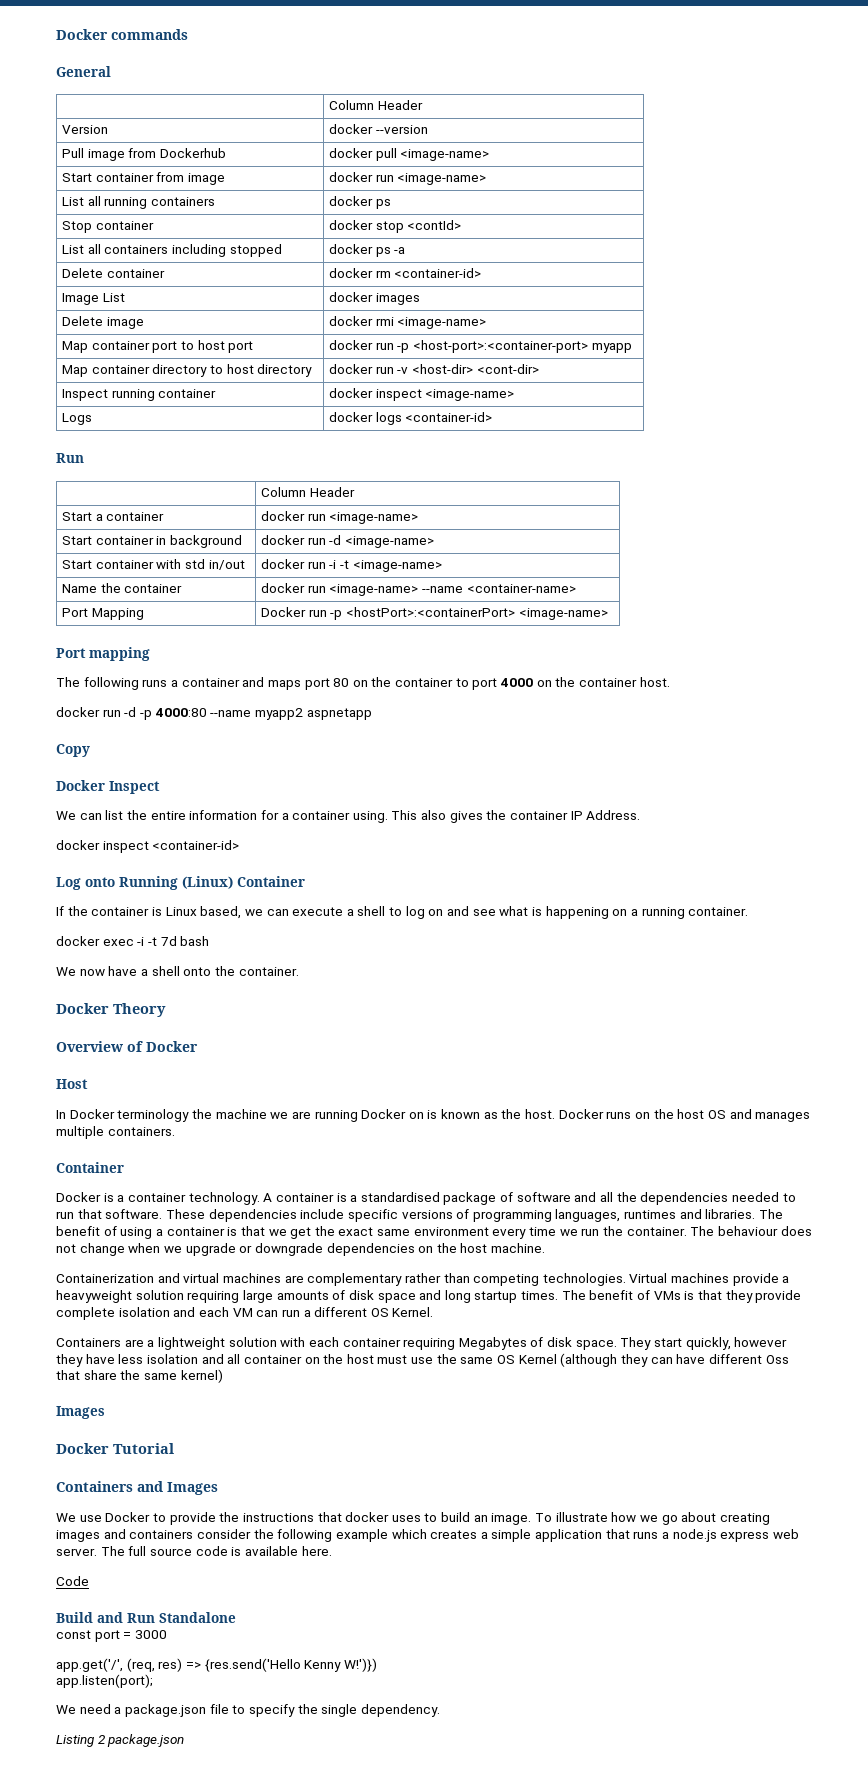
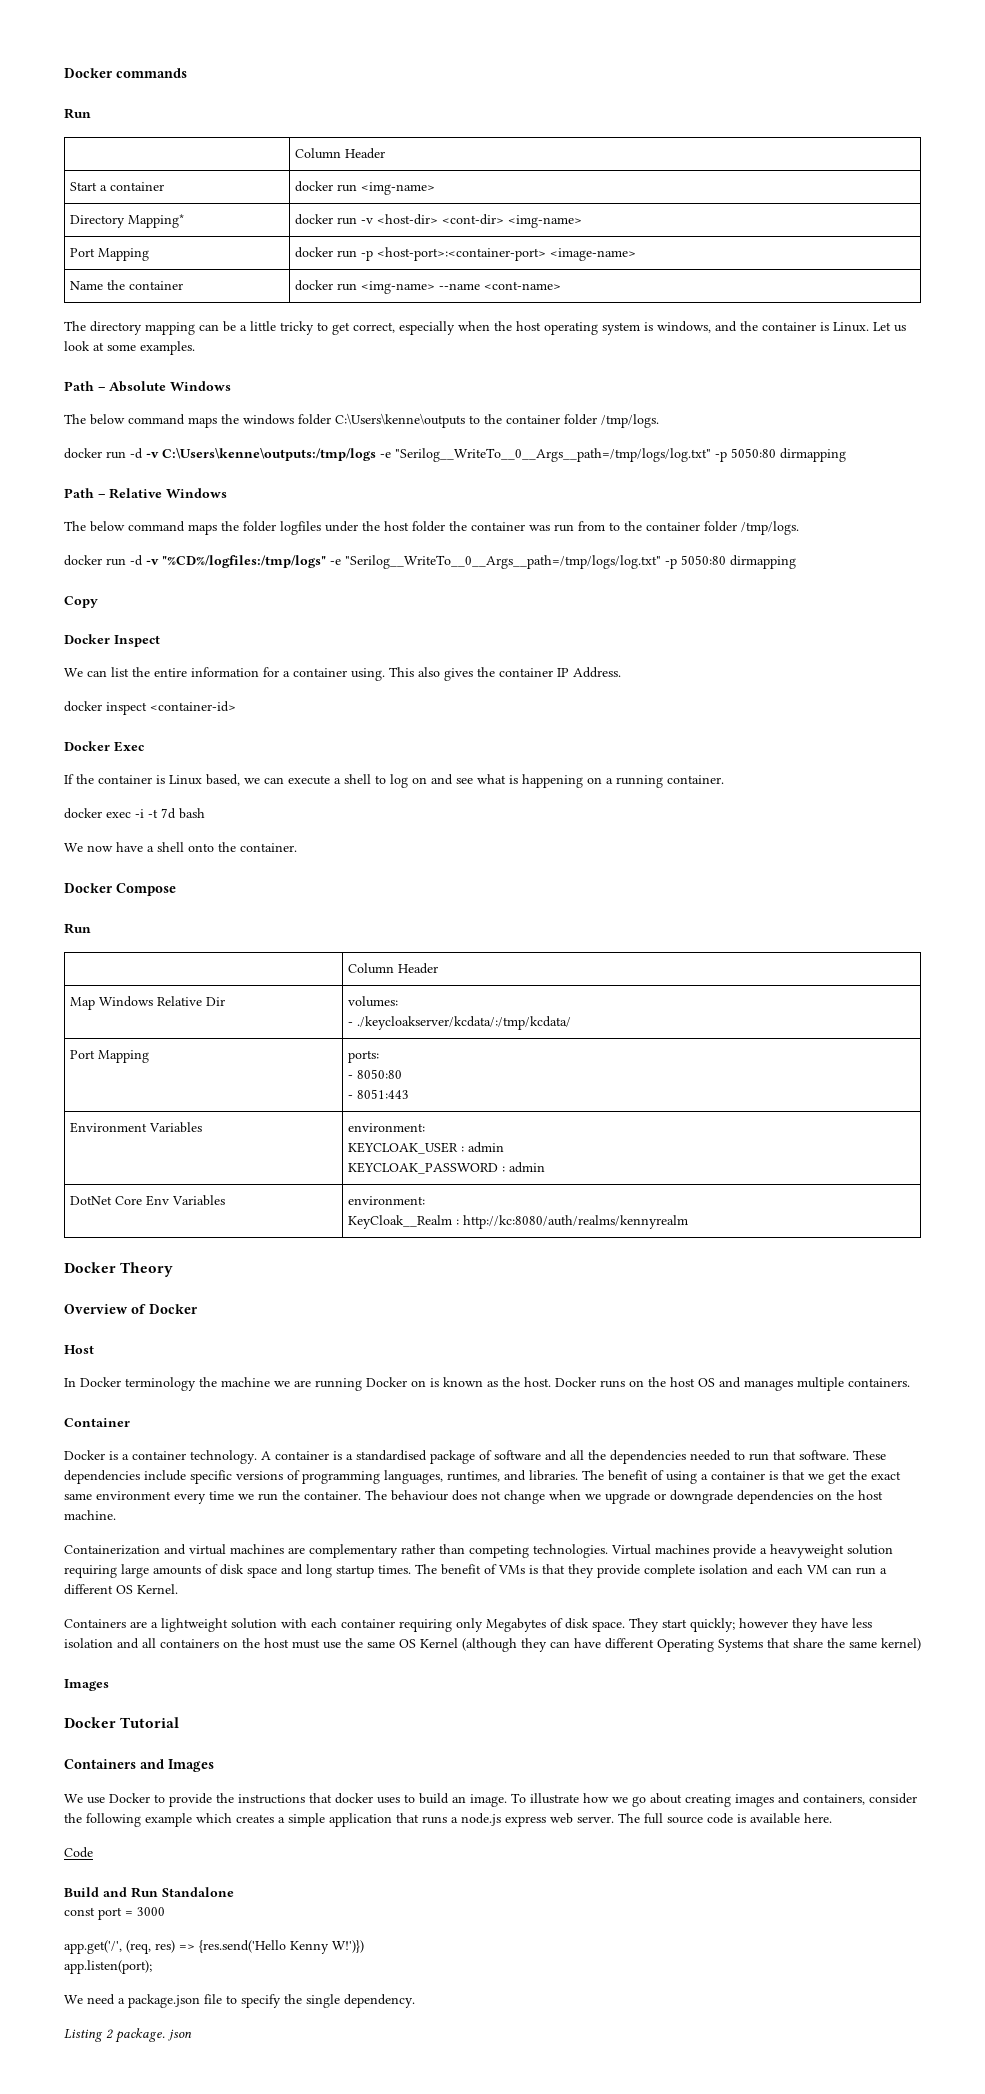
[56,66,111,77] [329,100,423,110] [62,125,109,134] [329,124,428,134] [62,148,226,161] [329,148,490,161] [62,172,225,185] [329,172,487,185] [62,196,215,209] [329,196,391,209] [62,221,154,233] [329,220,462,233] [62,244,282,257] [329,244,406,257] [62,268,165,278] [329,268,482,278] [62,293,125,305] [329,292,420,305] [62,316,144,329] [329,316,487,329] [62,340,254,353] [329,340,632,353] [62,364,313,377] [329,364,539,374] [62,389,217,401] [329,388,515,401] [62,413,93,425] [329,412,493,425] // General // | Column Header // Version | docker --version // Pull image from Dockerhub | docker pull <image-name> // Start container from image | docker run <image-name> // List all running containers | docker ps // Stop container | docker stop <contId> // List all containers including stopped | docker ps -a // Delete container | docker rm <container-id> // Image List | docker images // Delete image | docker rmi <image-name> // Map container port to host port | docker run -p <host-port>:<container-port> myapp // Map container directory to host directory | docker run -v <host-dir> <cont-dir> // Inspect running container | docker inspect <image-name> // Logs | docker logs <container-id> -> (187, 73) none
[329,512,419,524] [62,535,242,548] [261,535,434,548] [62,559,245,570] [261,559,349,569] <image-name> // Start container in background | docker run -d <image-name> // Start container with std in/out | docker run -i -t -> [361,182,436,195] [70,214,185,228] [295,214,583,228] [70,248,150,261] [295,247,547,261] <img-name> // Directory Mapping* | docker run -v <host-dir> <cont-dir> <img-name> // Port Mapping | docker run -p <host-port>:<container-port>
[329,584,576,596] [62,608,144,620] [261,607,608,620] [56,647,150,661] [56,677,670,690] [56,707,372,720] <image-name> --name <container-name> // Port Mapping | Docker run -p <hostPort>:<containerPort> <image-name> // Port mapping // The following runs a container and maps port 80 on the container to port 4000 on the container host. // docker run -d -p 4000:80 --name myapp2 aspnetapp -> [361,281,562,294] [64,321,906,335] [64,341,195,355] [64,381,231,392] [64,413,659,428] [64,448,846,462] [64,488,227,499] [64,521,799,535] [64,555,796,569] <img-name> --name <cont-name> // The directory mapping can be a little tricky to get correct, especially when the host operating system is windows, and the container is Linux. Let us look at some examples. // Path – Absolute Windows // The below command maps the windows folder C:\Users\kenne\outputs to the container folder /tmp/logs. // docker run -d -v C:\Users\kenne\outputs:/tmp/logs -e "Serilog__WriteTo__0__Args__path=/tmp/logs/log.txt" -p 5050:80 dirmapping // Path – Relative Windows // The below command maps the folder logfiles under the host folder the container was run from to the container folder /tmp/logs. // docker run -d -v "%CD%/logfiles:/tmp/logs" -e "Serilog__WriteTo__0__Args__path=/tmp/logs/log.txt" -p 5050:80 dirmapping
[56,876,305,890] Log onto Running (Linux) Container -> [64,741,144,752] Docker Exec
(299, 971) none -> [64,883,176,896] [64,923,91,934] [348,963,439,974] [70,996,226,1010] [348,996,399,1007] [348,1016,572,1030] [70,1050,150,1063] [348,1050,380,1063] [348,1069,403,1079] [348,1089,410,1099] [70,1122,203,1133] [348,1123,426,1132] [348,1142,505,1154] [348,1162,546,1174] [70,1195,226,1206] [348,1196,426,1205] [348,1215,689,1229] // Docker Compose // Run // | Column Header // Map Windows Relative Dir | volumes: // - ./keycloakserver/kcdata/:/tmp/kcdata/ // Port Mapping | ports: // - 8050:80 // - 8051:443 // Environment Variables | environment: // KEYCLOAK_USER : admin // KEYCLOAK_PASSWORD : admin // DotNet Core Env Variables | environment: // KeyCloak__Realm : http://kc:8080/auth/realms/kennyrealm
[624,1210,677,1219] runtimes -> [447,1471,500,1482] runtimes,
(456, 1344) none -> [456,1618,483,1632] only
[685,1337,731,1350] quickly, -> [690,1618,735,1632] quickly;
[243,1355,302,1364] container -> [160,1639,219,1648] containers
[765,1355,789,1364] Oss -> [657,1639,763,1652] Operating Systems
[129,1530,194,1539] containers -> [803,1794,865,1805] containers,
[107,1734,185,1747] package.json -> [115,2028,192,2043] package. json

